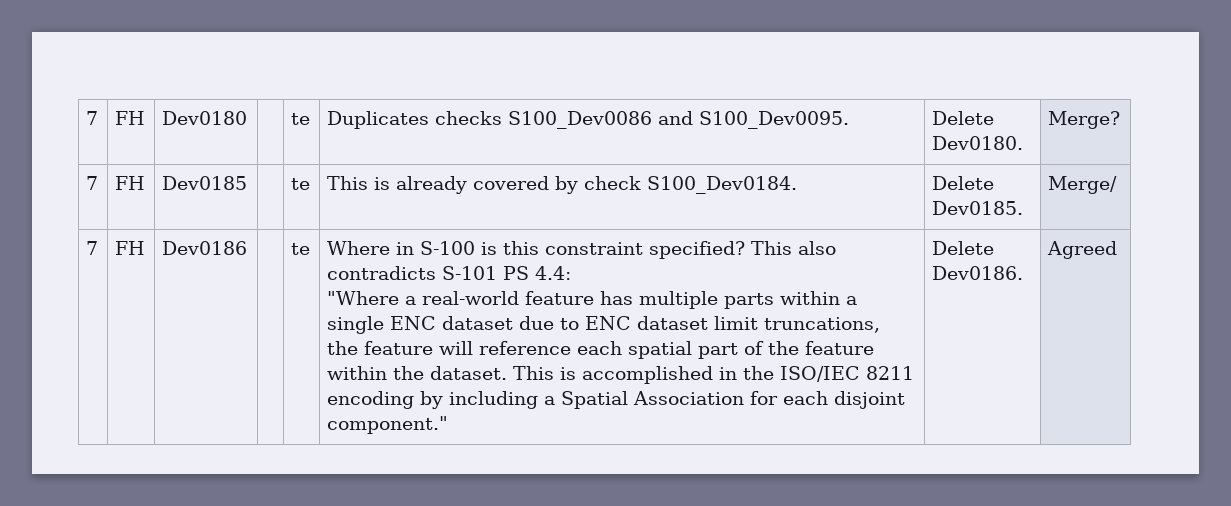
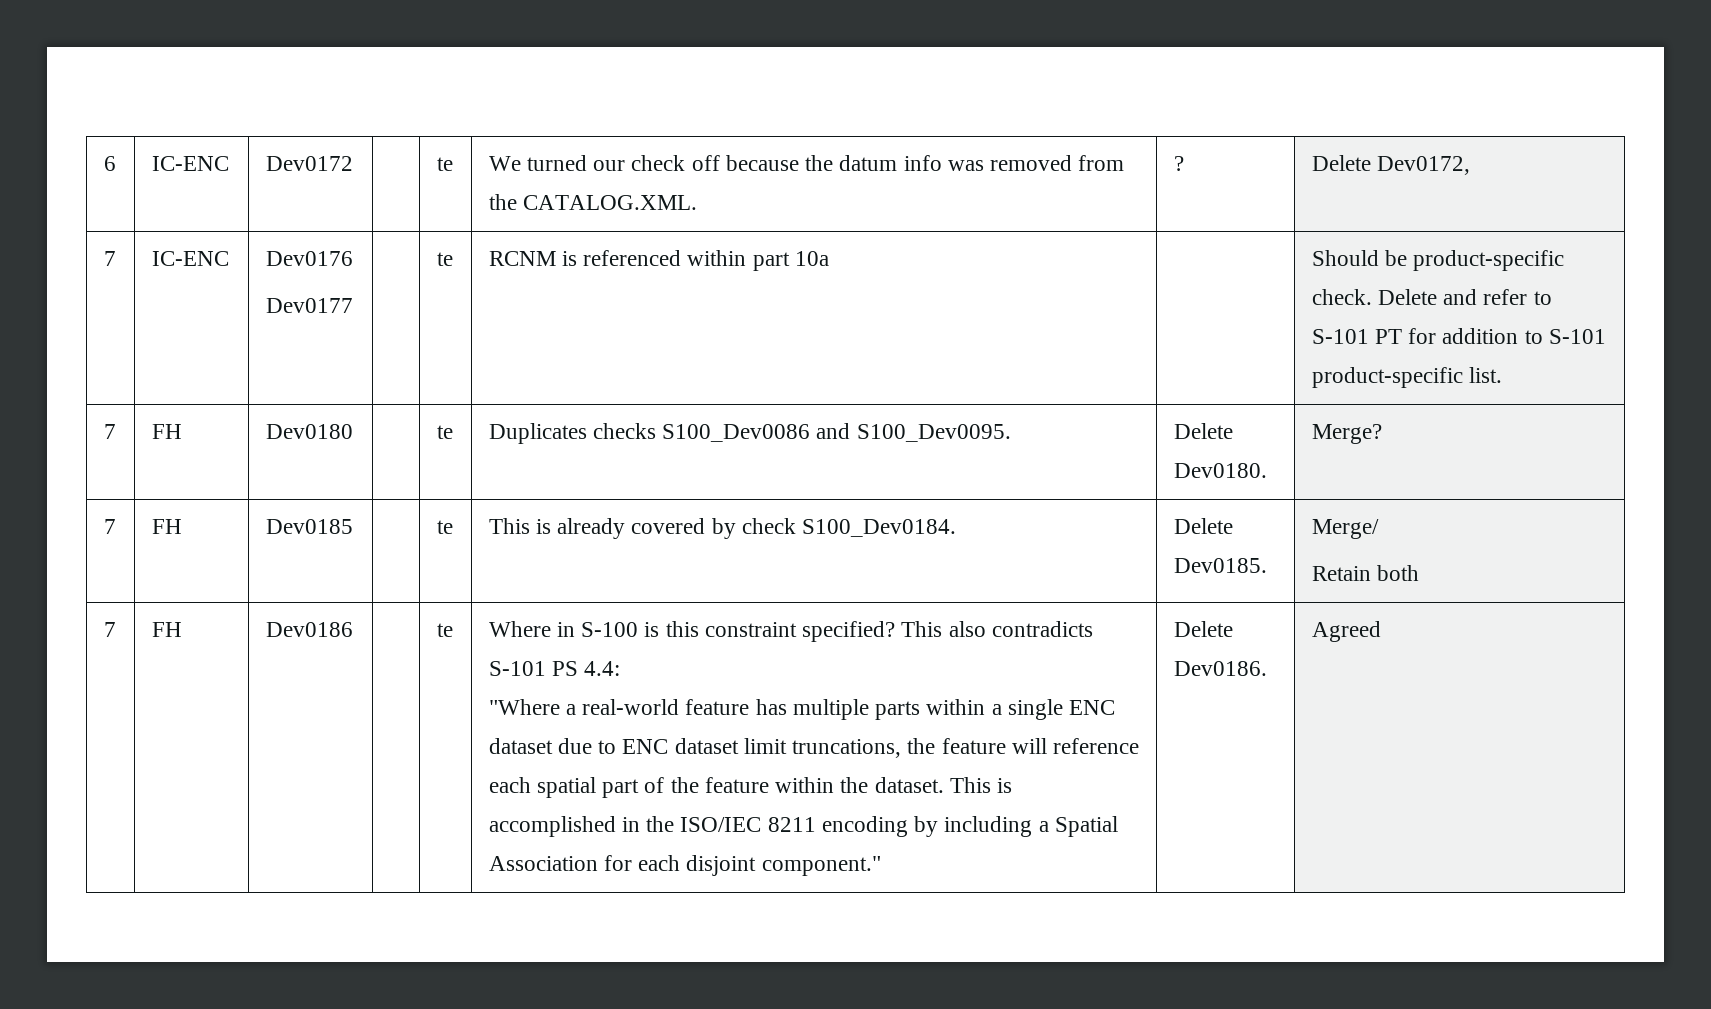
(86, 118) none -> [103,156,116,171] [151,156,229,171] [265,156,353,171] [436,157,453,171] [488,155,1125,171] [488,194,698,210] [1173,156,1184,171] [1311,155,1471,175] [103,251,116,266] [151,251,229,266] [265,251,353,266] [265,298,353,313] [436,252,453,266] [488,250,829,271] [1311,250,1565,271] [1311,289,1552,305] [1311,328,1606,344] [1311,367,1503,388] 6 | IC-ENC | Dev0172 | | te | We turned our check off because the datum info was removed from the CATALOG.XML. | ? | Delete Dev0172, // 7 | IC-ENC | Dev0176 // Dev0177 | | te | RCNM is referenced within part 10a | | Should be product-specific check. Delete and refer to S-101 PT for addition to S-101 product-specific list. //
(1118, 185) none -> [1311,565,1420,581] // Retain both

